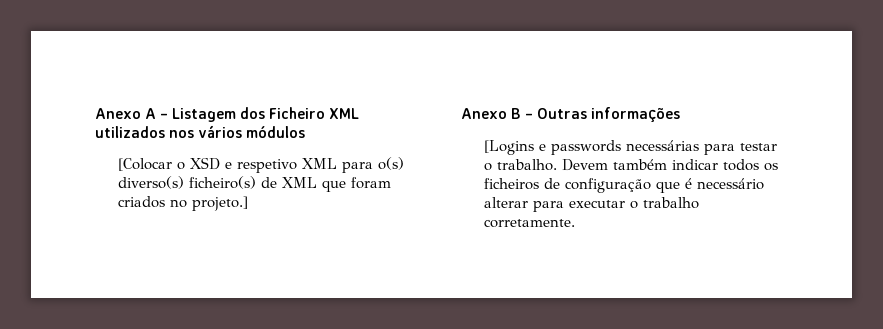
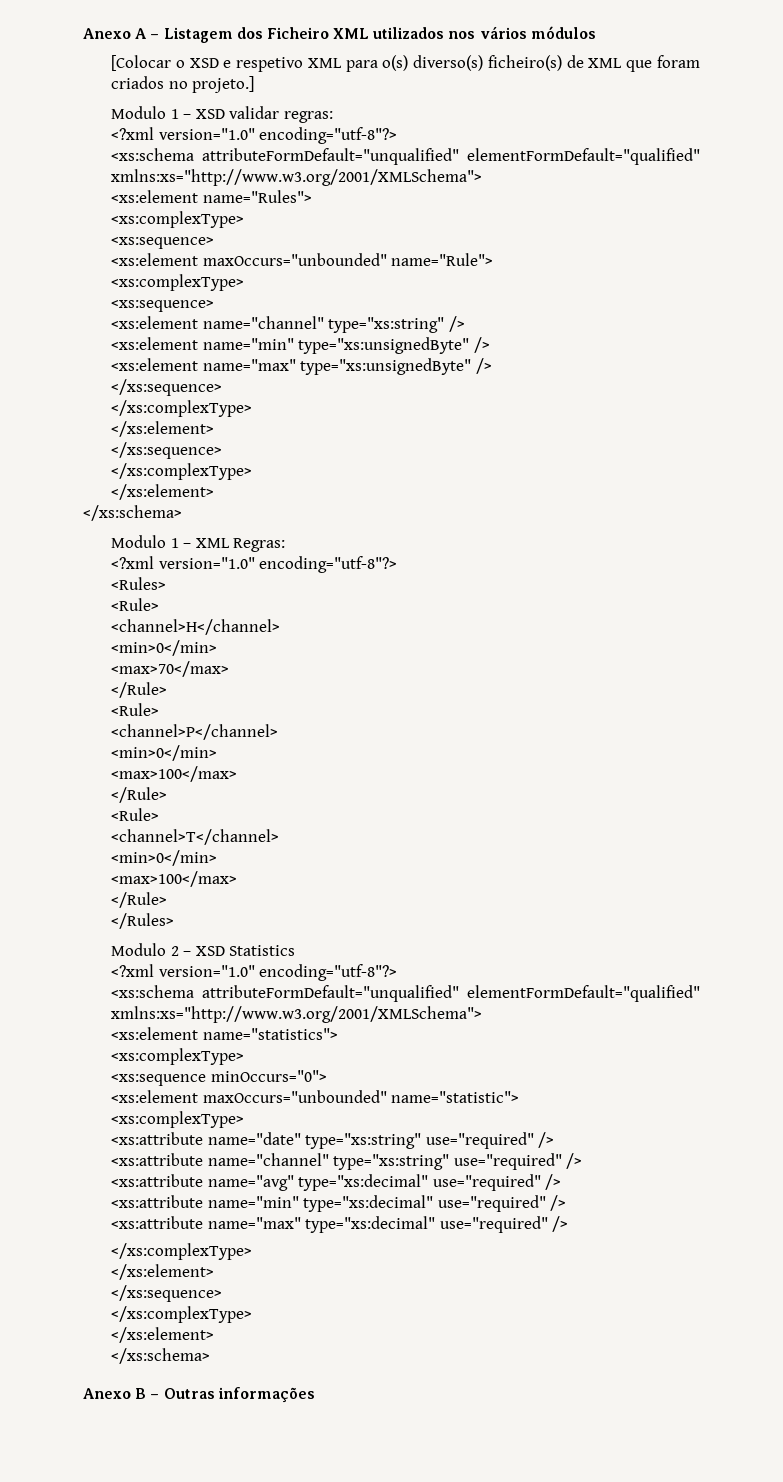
(248, 203) none -> [110,106,333,123] [110,127,398,144] [110,148,700,165] [110,169,482,186] [110,190,312,203] [110,211,244,228] [110,237,214,249] [110,253,494,266] [110,274,244,291] [110,300,214,312] [110,316,465,333] [110,337,490,354] [110,358,492,375] [110,379,222,396] [110,400,252,417] [110,421,214,437] [110,442,222,459] [110,463,252,480] [110,484,214,500] [83,505,182,521] [110,535,286,552] [110,556,398,573] [110,577,166,590] [110,598,159,611] [110,619,280,635] [110,640,217,656] [110,661,229,677] [110,682,167,698] [110,703,159,716] [110,724,278,740] [110,745,217,761] [110,766,237,782] [110,787,167,803] [110,808,159,821] [110,829,279,845] [110,850,217,866] [110,871,237,887] [110,892,167,908] [110,913,174,929] [110,943,296,956] [110,964,398,981] [110,985,700,1002] [110,1006,482,1023] [110,1027,338,1040] [110,1048,244,1065] [110,1070,327,1086] [110,1090,520,1103] [110,1111,244,1128] [110,1132,555,1149] [110,1153,583,1170] [110,1174,562,1191] [110,1195,567,1212] [110,1216,569,1233] [110,1243,252,1260] [110,1264,214,1280] [110,1285,222,1302] [110,1306,252,1323] [110,1327,214,1343] [110,1348,210,1364] // Modulo 1 – XSD validar regras: // <?xml version="1.0" encoding="utf-8"?> // <xs:schema attributeFormDefault="unqualified" elementFormDefault="qualified" xmlns:xs="http://www.w3.org/2001/XMLSchema"> // <xs:element name="Rules"> // <xs:complexType> // <xs:sequence> // <xs:element maxOccurs="unbounded" name="Rule"> // <xs:complexType> // <xs:sequence> // <xs:element name="channel" type="xs:string" /> // <xs:element name="min" type="xs:unsignedByte" /> // <xs:element name="max" type="xs:unsignedByte" /> // </xs:sequence> // </xs:complexType> // </xs:element> // </xs:sequence> // </xs:complexType> // </xs:element> // </xs:schema> // Modulo 1 – XML Regras: // <?xml version="1.0" encoding="utf-8"?> // <Rules> // <Rule> // <channel>H</channel> // <min>0</min> // <max>70</max> // </Rule> // <Rule> // <channel>P</channel> // <min>0</min> // <max>100</max> // </Rule> // <Rule> // <channel>T</channel> // <min>0</min> // <max>100</max> // </Rule> // </Rules> // Modulo 2 – XSD Statistics // <?xml version="1.0" encoding="utf-8"?> // <xs:schema attributeFormDefault="unqualified" elementFormDefault="qualified" xmlns:xs="http://www.w3.org/2001/XMLSchema"> // <xs:element name="statistics"> // <xs:complexType> // <xs:sequence minOccurs="0"> // <xs:element maxOccurs="unbounded" name="statistic"> // <xs:complexType> // <xs:attribute name="date" type="xs:string" use="required" /> // <xs:attribute name="channel" type="xs:string" use="required" /> // <xs:attribute name="avg" type="xs:decimal" use="required" /> // <xs:attribute name="min" type="xs:decimal" use="required" /> // <xs:attribute name="max" type="xs:decimal" use="required" /> // </xs:complexType> // </xs:element> // </xs:sequence> // </xs:complexType> // </xs:element> // </xs:schema>
[483,140,777,155] [483,159,778,171] [483,178,764,193] [483,197,699,212] [483,219,575,228] // [Logins e passwords necessárias para testar o trabalho. Devem também indicar todos os ficheiros de configuração que é necessário alterar para executar o trabalho corretamente. -> (315, 1395) none

